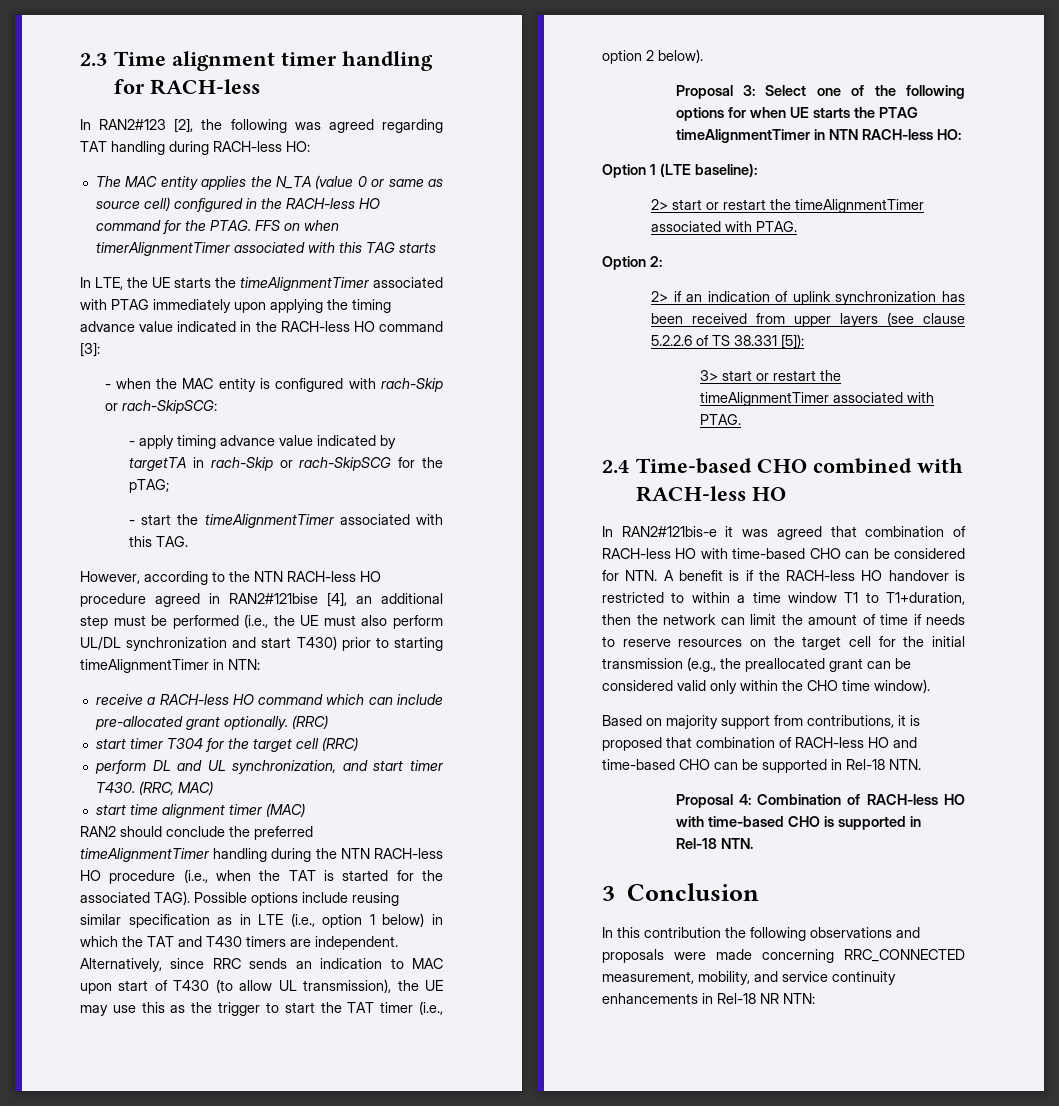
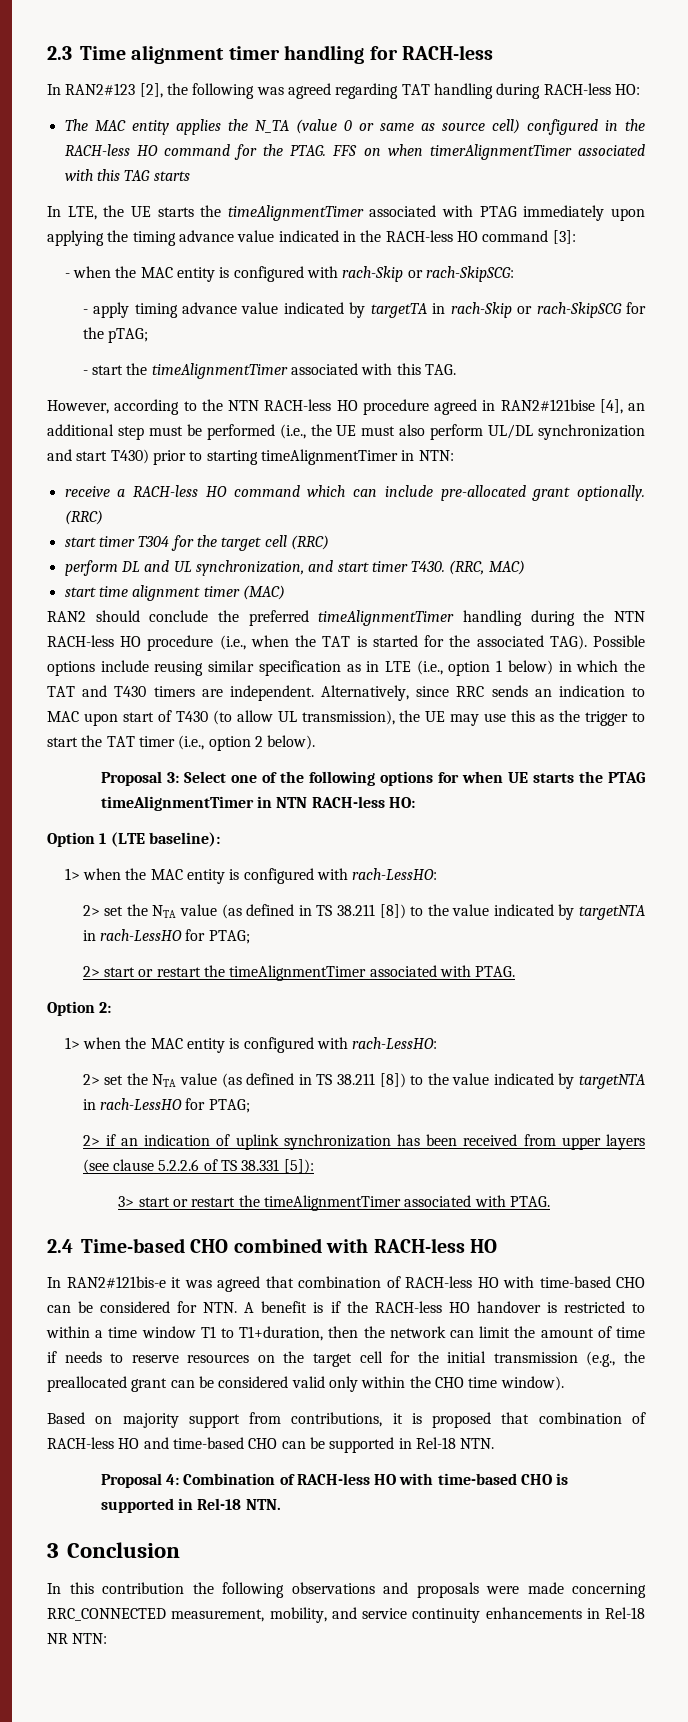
(757, 170) none -> [64,868,438,884] [82,904,645,920] [82,929,250,944] // 1> when the MAC entity is configured with rach-LessHO: // 2> set the NTA value (as defined in TS 38.211 [8]) to the value indicated by targetNTA in rach-LessHO for PTAG;
(662, 261) none -> [64,1037,438,1053] [82,1073,645,1089] [82,1098,250,1113] // 1> when the MAC entity is configured with rach-LessHO: // 2> set the NTA value (as defined in TS 38.211 [8]) to the value indicated by targetNTA in rach-LessHO for PTAG;

